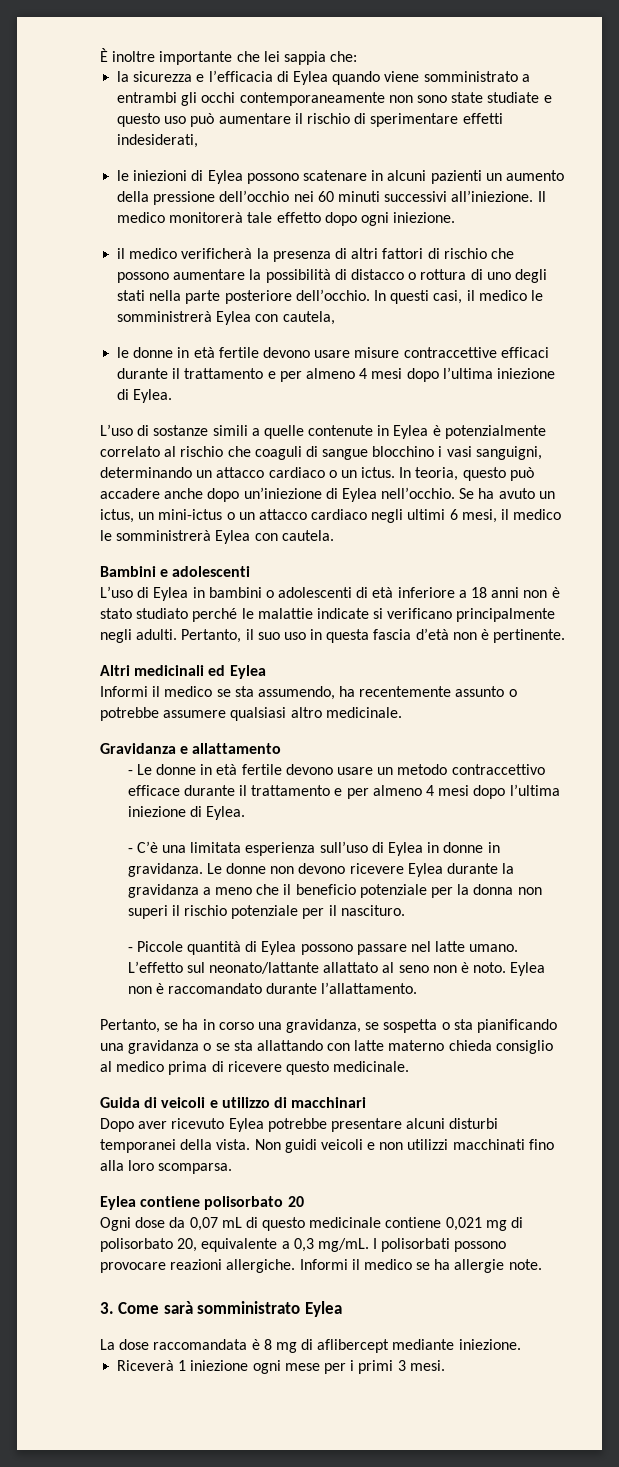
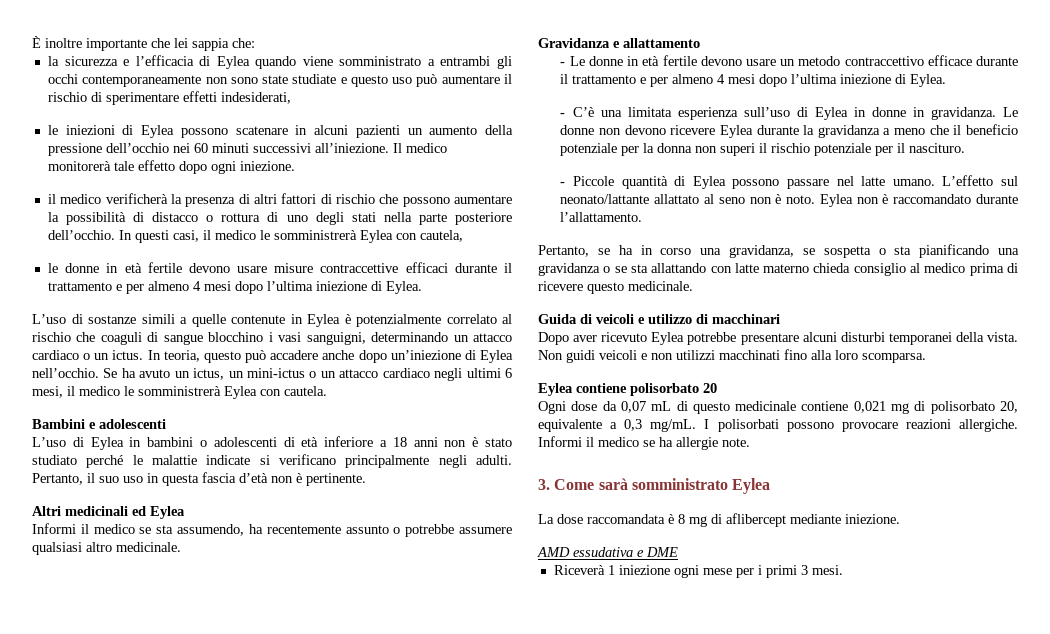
(521, 1344) none -> [537,547,678,557] // AMD essudativa e DME

